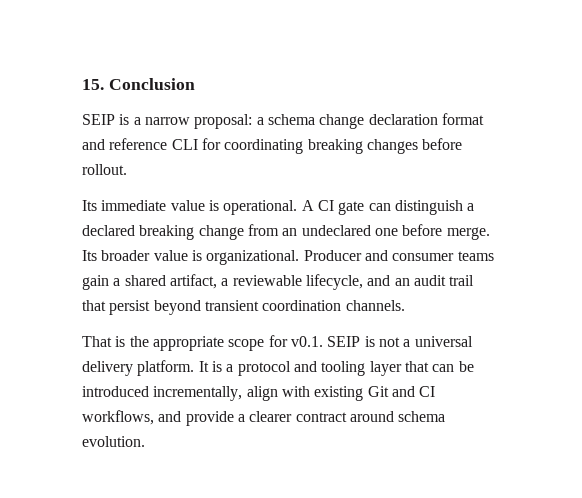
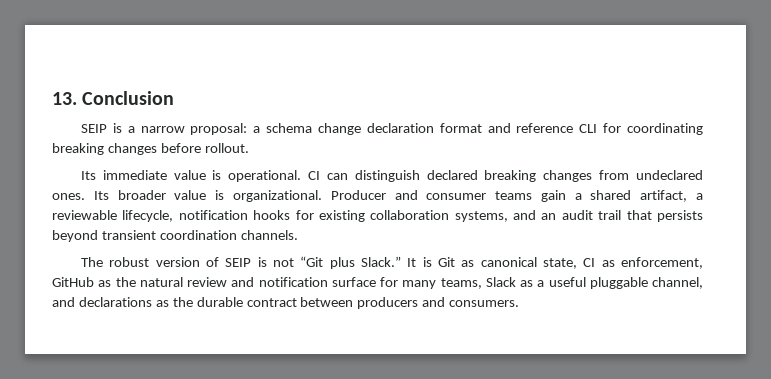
[82,79,104,90] 15. -> [52,92,77,105] 13.
[301,200,365,215] A CI gate -> [308,171,321,180] CI
[467,203,475,211] a -> (420, 176) none
[198,224,490,240] change from an undeclared one before merge. -> [543,170,703,182] [52,193,85,200] changes from undeclared ones.
(363, 282) none -> [178,210,508,222] notification hooks for existing collaboration systems,
[109,300,151,315] persist -> [656,210,703,222] persists
[82,335,473,351] [82,360,474,376] [82,386,436,401] [82,410,446,426] [82,436,145,447] That is the appropriate scope for v0.1. SEIP is not a universal delivery platform. It is a protocol and tooling layer that can be introduced incrementally, align with existing Git and CI workflows, and provide a clearer contract around schema evolution. -> [80,256,704,269] [52,277,703,289] [52,297,520,309] The robust version of SEIP is not “Git plus Slack.” It is Git as canonical state, CI as enforcement, GitHub as the natural review and notification surface for many teams, Slack as a useful pluggable channel, and declarations as the durable contract between producers and consumers.

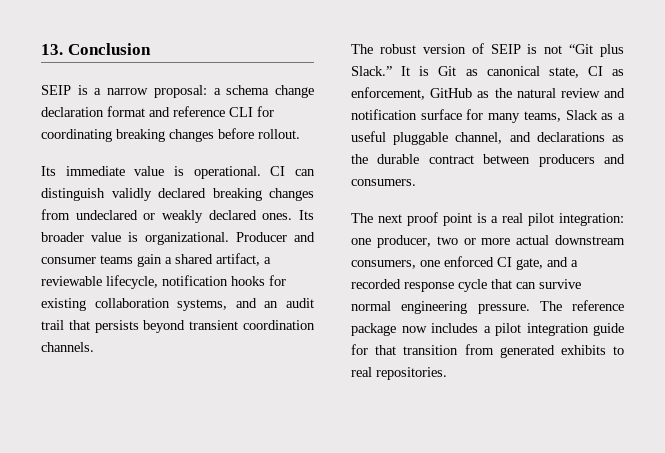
(420, 176) none -> [111,188,152,201] validly
(703, 175) none -> [143,210,257,223] or weakly declared
(520, 303) none -> [351,212,624,226] [351,235,625,248] [351,256,578,270] [351,279,581,292] [351,300,624,314] [351,323,624,336] [351,344,624,358] [351,367,447,380] // The next proof point is a real pilot integration: one producer, two or more actual downstream consumers, one enforced CI gate, and a recorded response cycle that can survive normal engineering pressure. The reference package now includes a pilot integration guide for that transition from generated exhibits to real repositories.

